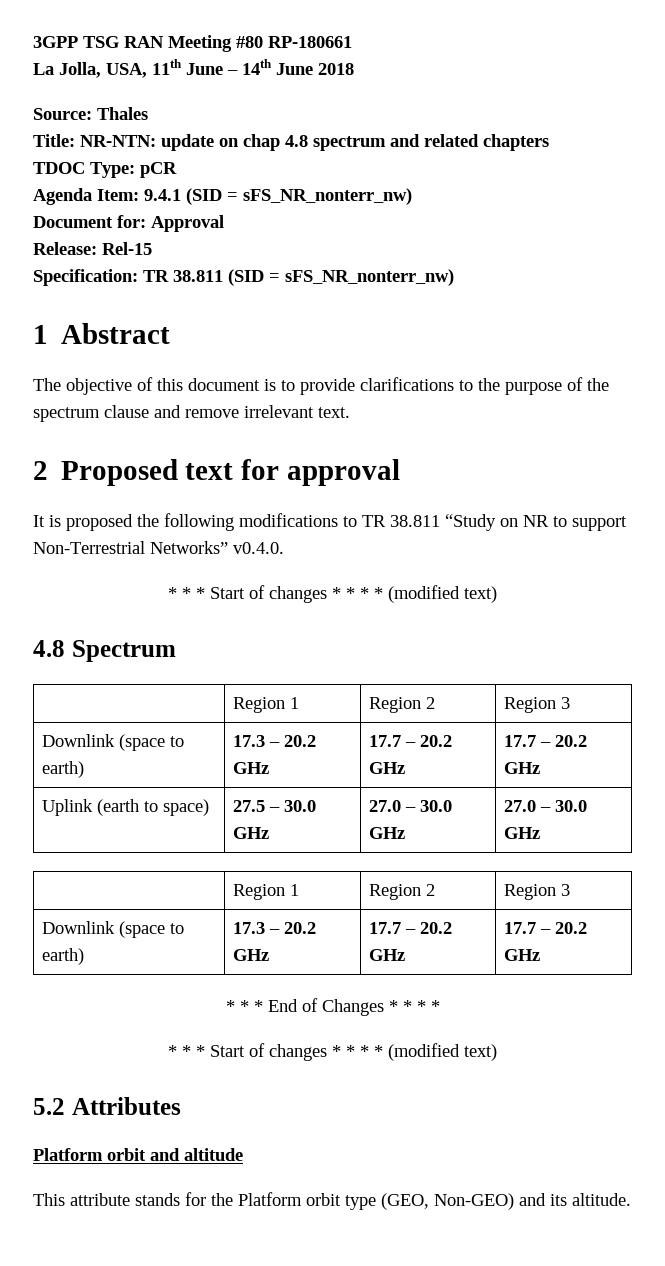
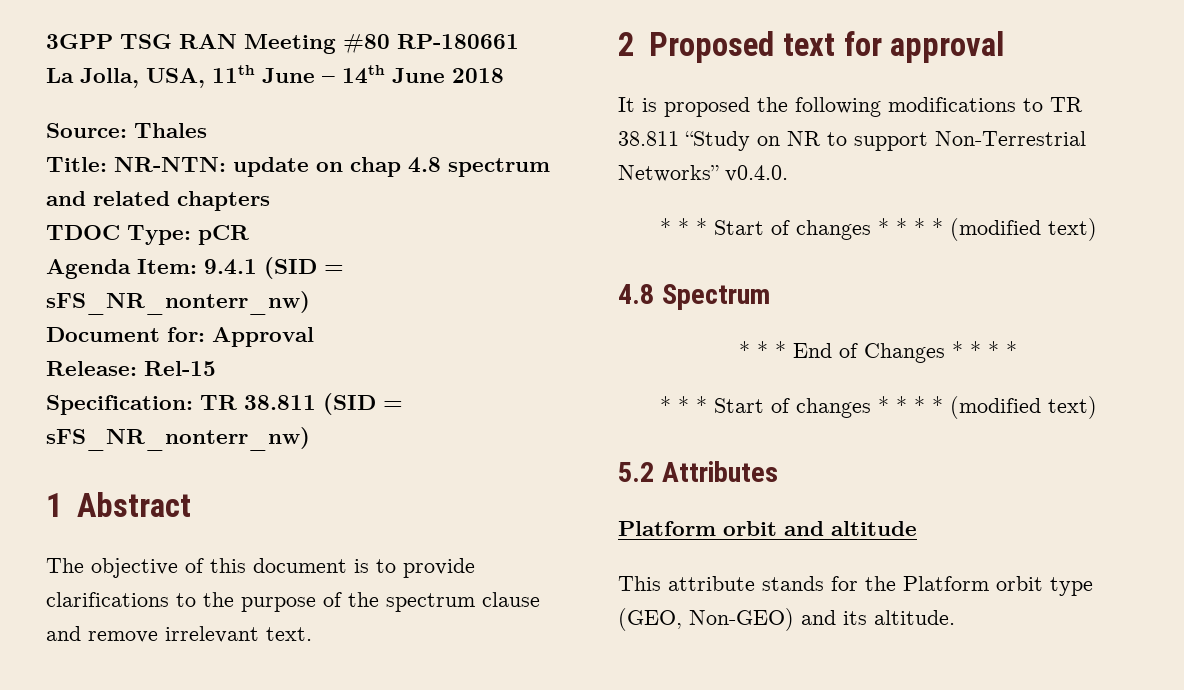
[232,697,299,713] [368,697,435,713] [503,697,570,713] [41,734,184,751] [41,761,84,778] [232,735,316,747] [232,762,269,774] [368,735,452,747] [368,762,405,774] [503,735,587,747] [503,762,540,774] [41,799,209,816] [232,800,316,812] [232,827,269,839] [368,800,452,812] [368,827,405,839] [503,800,587,812] [503,827,540,839] [232,884,299,900] [368,884,435,900] [503,884,570,900] [41,921,184,938] [41,948,84,965] [232,922,316,934] [232,949,269,961] [368,922,452,934] [368,949,405,961] [503,922,587,934] [503,949,540,961] // | Region 1 | Region 2 | Region 3 // Downlink (space to earth) | 17.3 – 20.2 GHz | 17.7 – 20.2 GHz | 17.7 – 20.2 GHz // Uplink (earth to space) | 27.5 – 30.0 GHz | 27.0 – 30.0 GHz | 27.0 – 30.0 GHz // | Region 1 | Region 2 | Region 3 // Downlink (space to earth) | 17.3 – 20.2 GHz | 17.7 – 20.2 GHz | 17.7 – 20.2 GHz -> (770, 297) none

